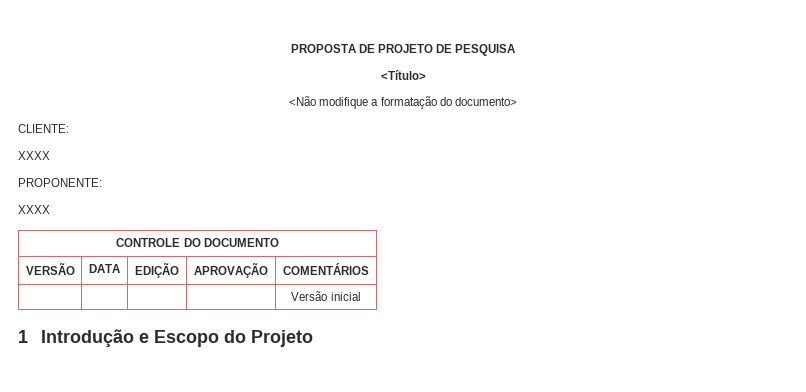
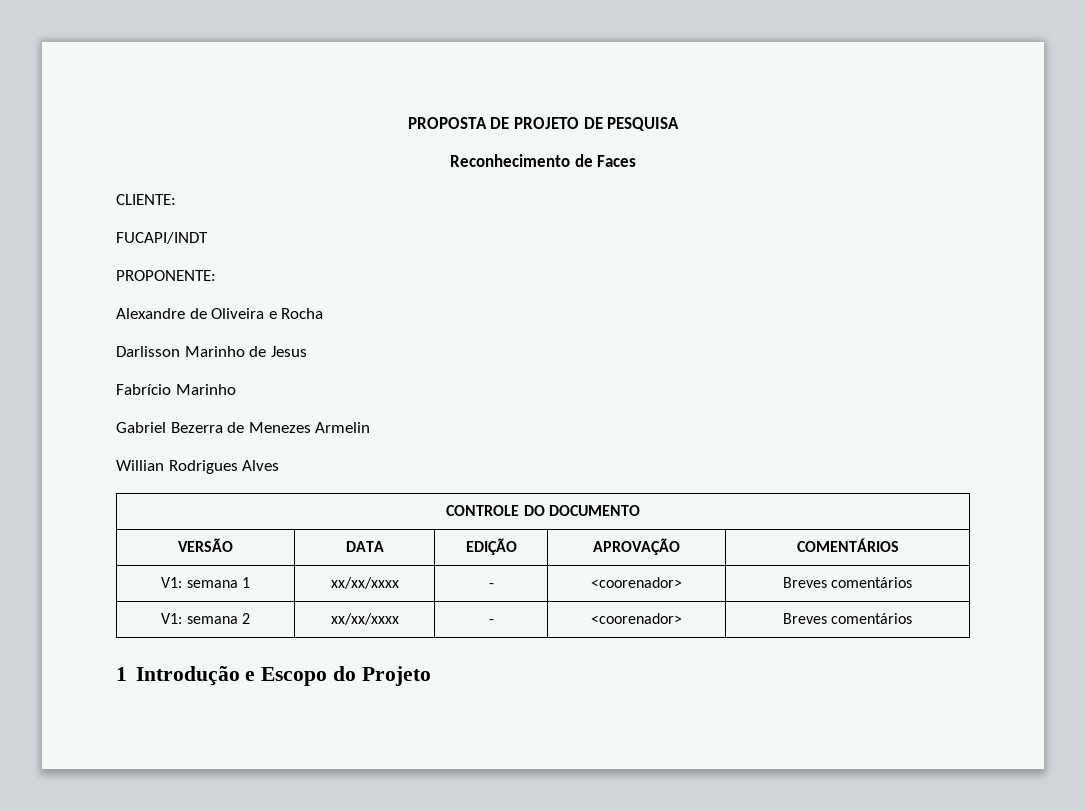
[380,70,426,80] [289,96,517,109] <Título> // <Não modifique a formatação do documento> -> [449,154,637,167] Reconhecimento de Faces
[18,151,50,160] XXXX -> [116,232,208,244] FUCAPI/INDT
[18,205,50,214] XXXX -> [116,308,324,319] [116,346,307,357] [116,384,236,395] [116,422,371,433] [116,460,280,474] Alexandre de Oliveira e Rocha // Darlisson Marinho de Jesus // Fabrício Marinho // Gabriel Bezerra de Menezes Armelin // Willian Rodrigues Alves
[291,291,361,301] | | | | Versão inicial -> [161,577,250,588] [330,577,399,589] [488,583,494,588] [591,577,682,588] [782,577,913,588] [161,613,250,624] [330,613,399,625] [488,619,494,624] [591,613,682,624] [782,613,913,624] V1: semana 1 | xx/xx/xxxx | - | <coorenador> | Breves comentários // V1: semana 2 | xx/xx/xxxx | - | <coorenador> | Breves comentários

